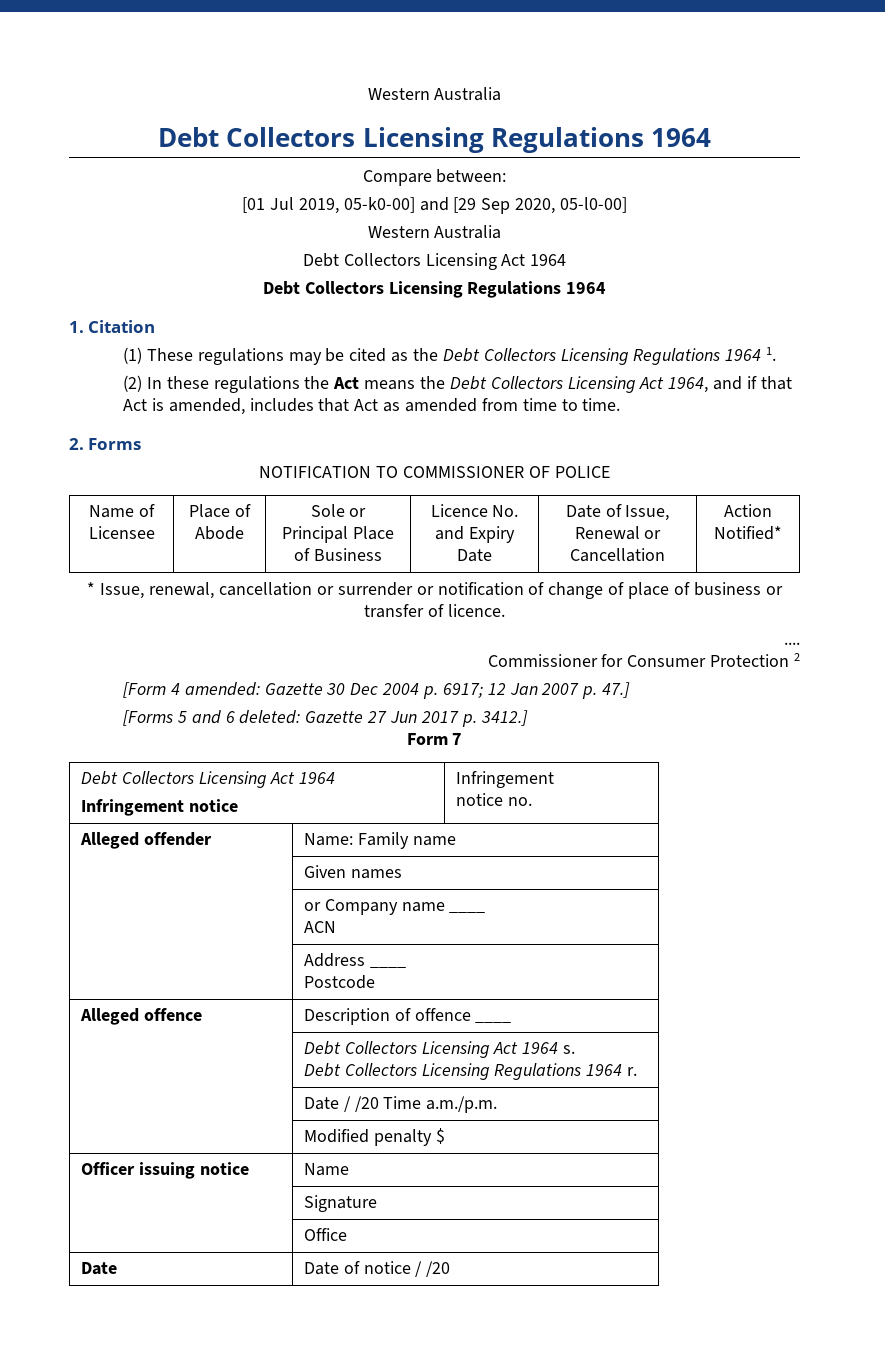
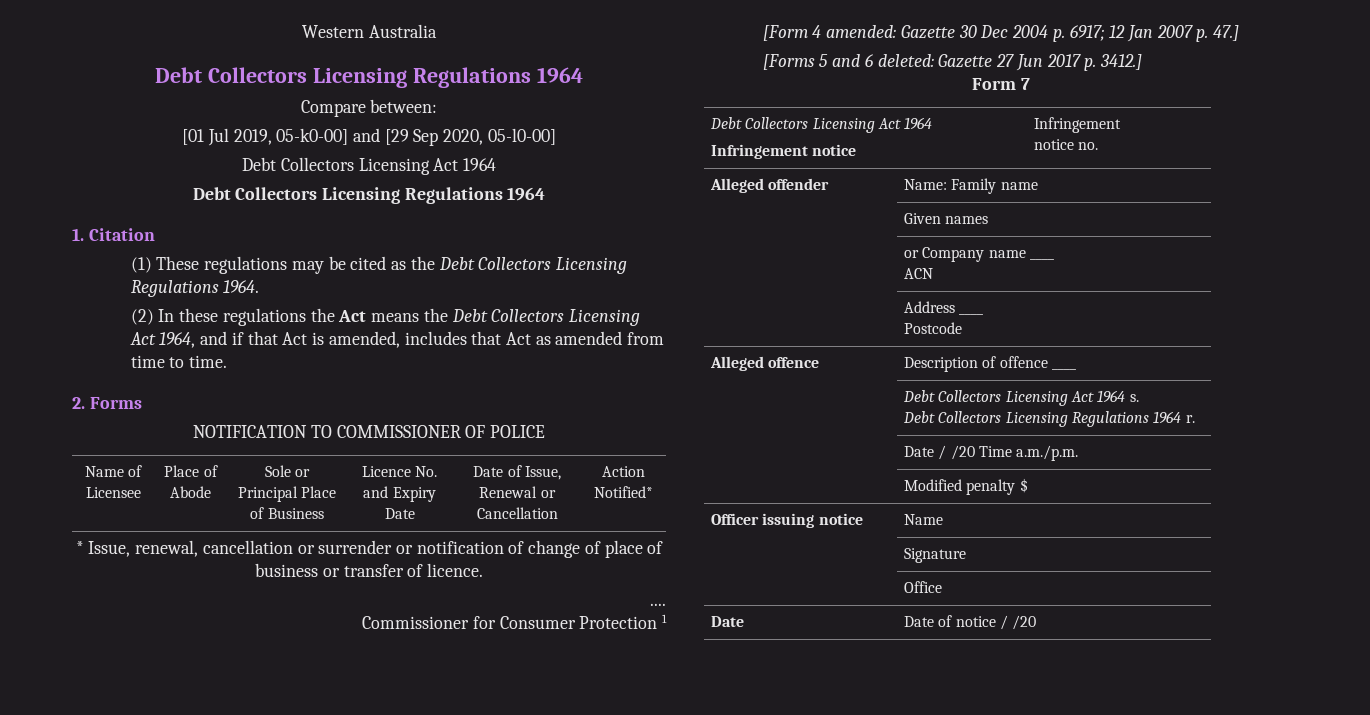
[367,225,502,239] // Western Australia -> (556, 136) none
[725,347,777,361] 1964 1. -> [223,280,260,293] 1964.
[794,653,800,661] 2 -> [662,614,668,623] 1

